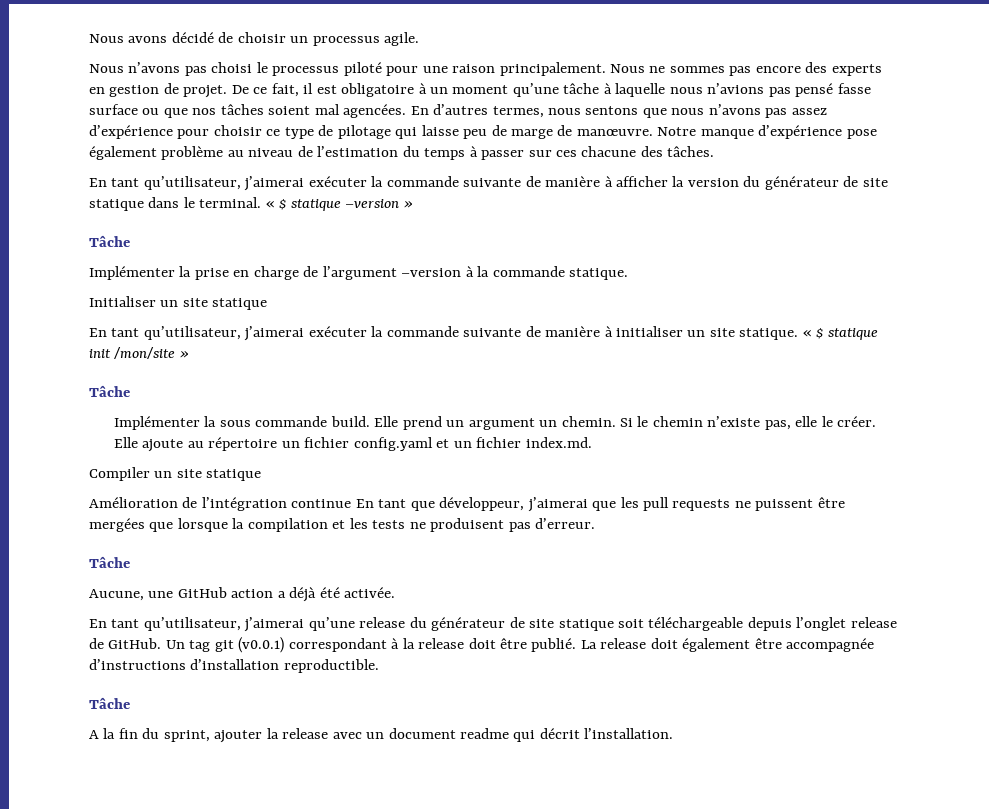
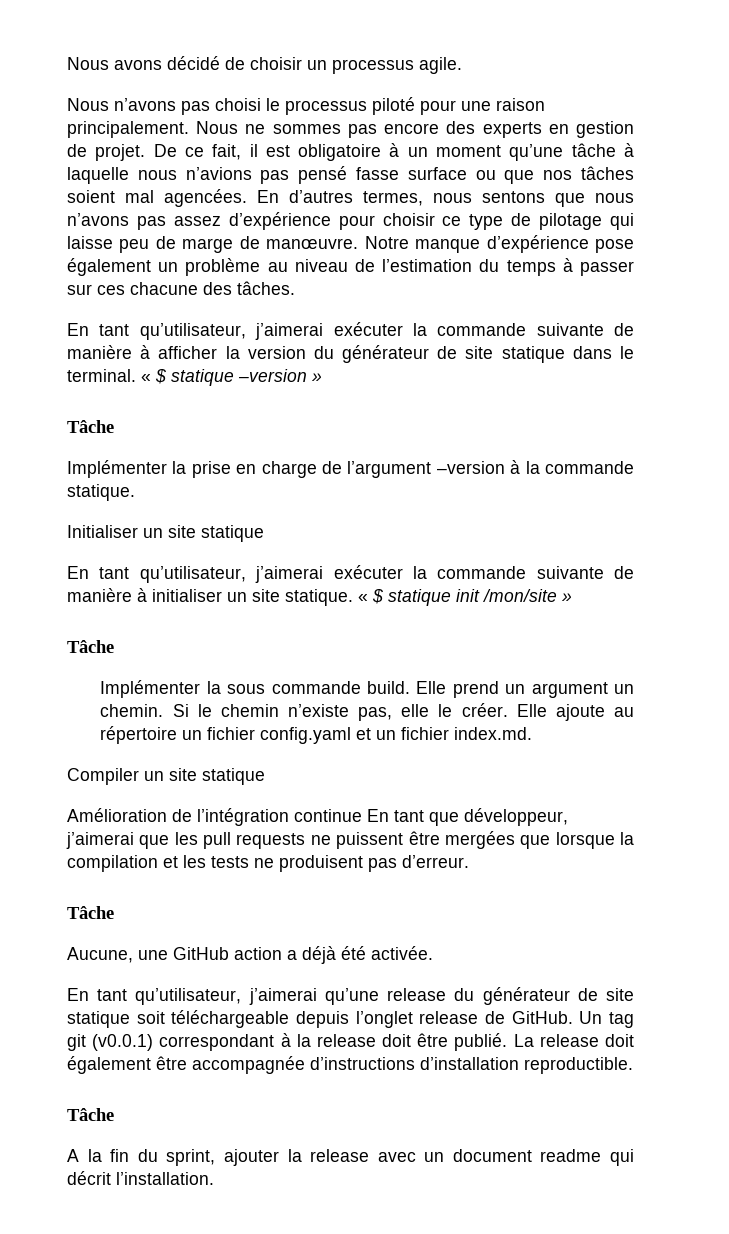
(157, 153) none -> [158,262,179,272] un

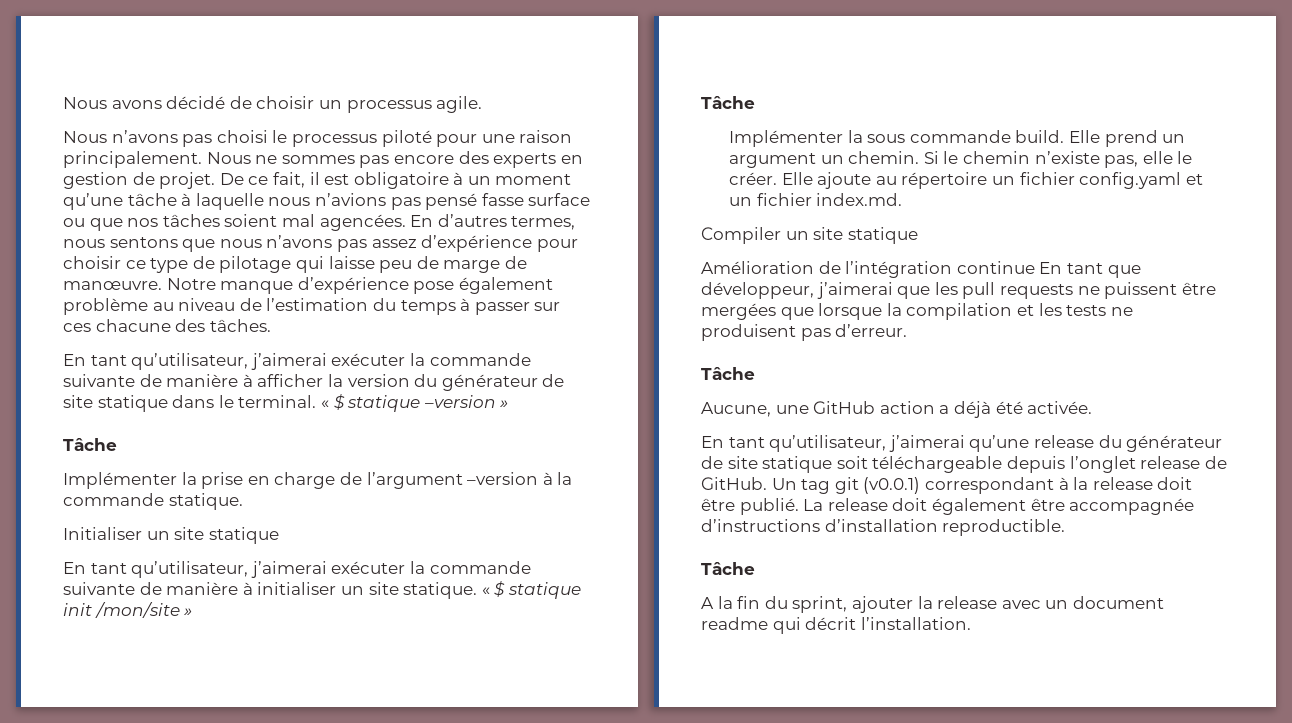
[158,262,179,272] un -> (553, 285) none

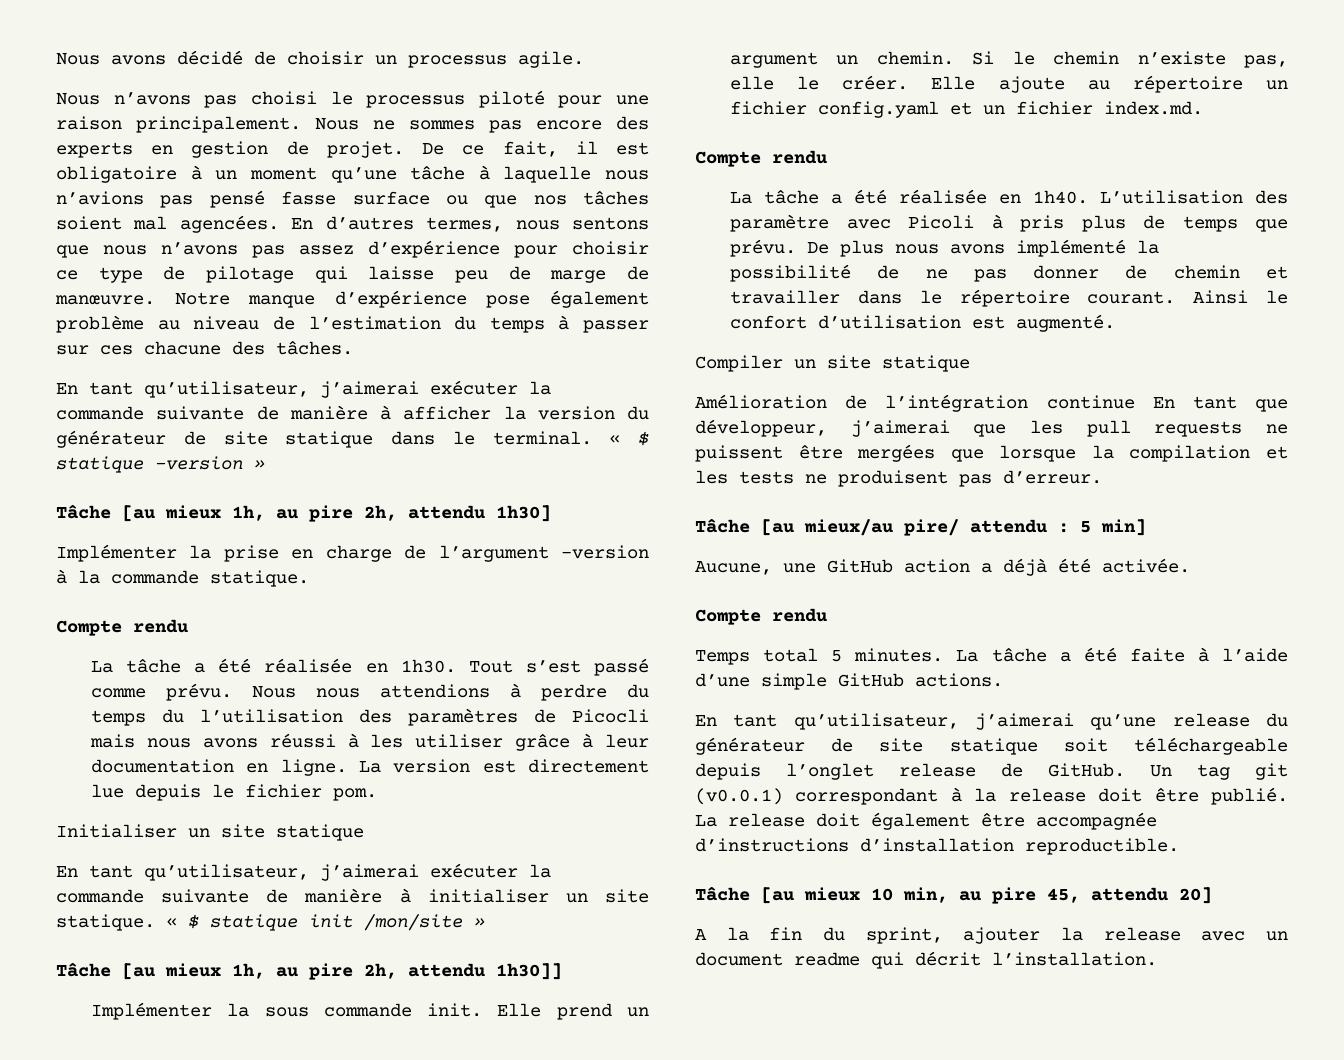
(117, 444) none -> [122,505,551,522] [au mieux 1h, au pire 2h, attendu 1h30]
(243, 501) none -> [56,619,188,636] [91,658,649,676] [91,683,649,701] [91,708,649,726] [90,733,649,751] [91,759,649,776] [91,784,378,801] // Compte rendu // La tâche a été réalisée en 1h30. Tout s’est passé comme prévu. Nous nous attendions à perdre du temps du l’utilisation des paramètres de Picocli mais nous avons réussi à les utiliser grâce à leur documentation en ligne. La version est directement lue depuis le fichier pom.
(755, 102) none -> [122,963,562,980] [au mieux 1h, au pire 2h, attendu 1h30]]
[1015,130,1065,143] build. -> [427,1003,483,1017] init.
(903, 199) none -> [695,150,827,167] [730,189,1288,204] [730,214,1288,232] [730,239,1160,257] [730,264,1288,282] [730,289,1288,307] [730,314,1116,332] // Compte rendu // La tâche a été réalisée en 1h40. L’utilisation des paramètre avec Picoli à pris plus de temps que prévu. De plus nous avons implémenté la possibilité de ne pas donner de chemin et travailler dans le répertoire courant. Ainsi le confort d’utilisation est augmenté.
(755, 373) none -> [761,519,1146,536] [au mieux/au pire/ attendu : 5 min]
(1093, 407) none -> [695,608,827,625] [695,647,1288,665] [695,673,1003,690] // Compte rendu // Temps total 5 minutes. La tâche a été faite à l’aide d’une simple GitHub actions.
(755, 568) none -> [761,887,1212,904] [au mieux 10 min, au pire 45, attendu 20]

